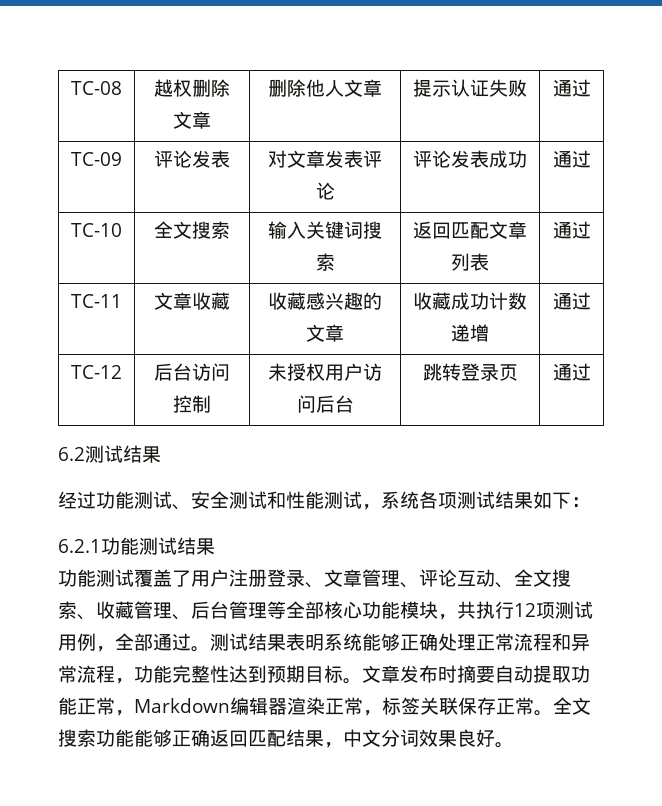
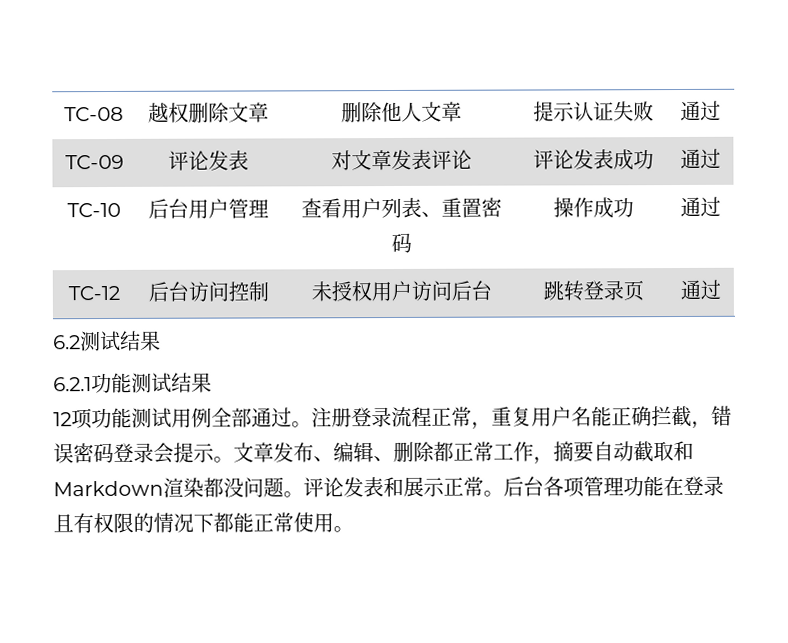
[154,221,230,239] [268,221,382,239] [315,253,335,271] [413,221,527,239] [451,253,489,271] [552,221,591,239] [71,294,122,308] [154,292,230,310] [268,292,382,310] [306,324,344,342] [413,292,527,310] [451,324,489,342] 全文搜索 | 输入关键词搜索 | 返回匹配文章列表 | 通过 // TC-11 | 文章收藏 | 收藏感兴趣的文章 | 收藏成功计数递增 -> [148,198,269,219] [300,197,502,219] [390,232,412,254] [553,197,634,219] 后台用户管理 | 查看用户列表、重置密码 | 操作成功
[58,491,590,510] // 经过功能测试、安全测试和性能测试，系统各项测试结果如下： -> (161, 340) none
[58,569,571,588] [58,601,593,620] [58,633,590,652] [58,665,590,684] [58,697,591,716] [58,729,495,748] 功能测试覆盖了用户注册登录、文章管理、评论互动、全文搜索、收藏管理、后台管理等全部核心功能模块，共执行12项测试用例，全部通过。测试结果表明系统能够正确处理正常流程和异常流程，功能完整性达到预期目标。文章发布时摘要自动提取功能正常，Markdown编辑器渲染正常，标签关联保存正常。全文搜索功能能够正确返回匹配结果，中文分词效果良好 -> [53,405,732,430] [53,440,694,465] [53,475,724,498] [53,512,334,534] 12项功能测试用例全部通过。注册登录流程正常，重复用户名能正确拦截，错误密码登录会提示。文章发布、编辑、删除都正常工作，摘要自动截取和Markdown渲染都没问题。评论发表和展示正常。后台各项管理功能在登录且有权限的情况下都能正常使用

